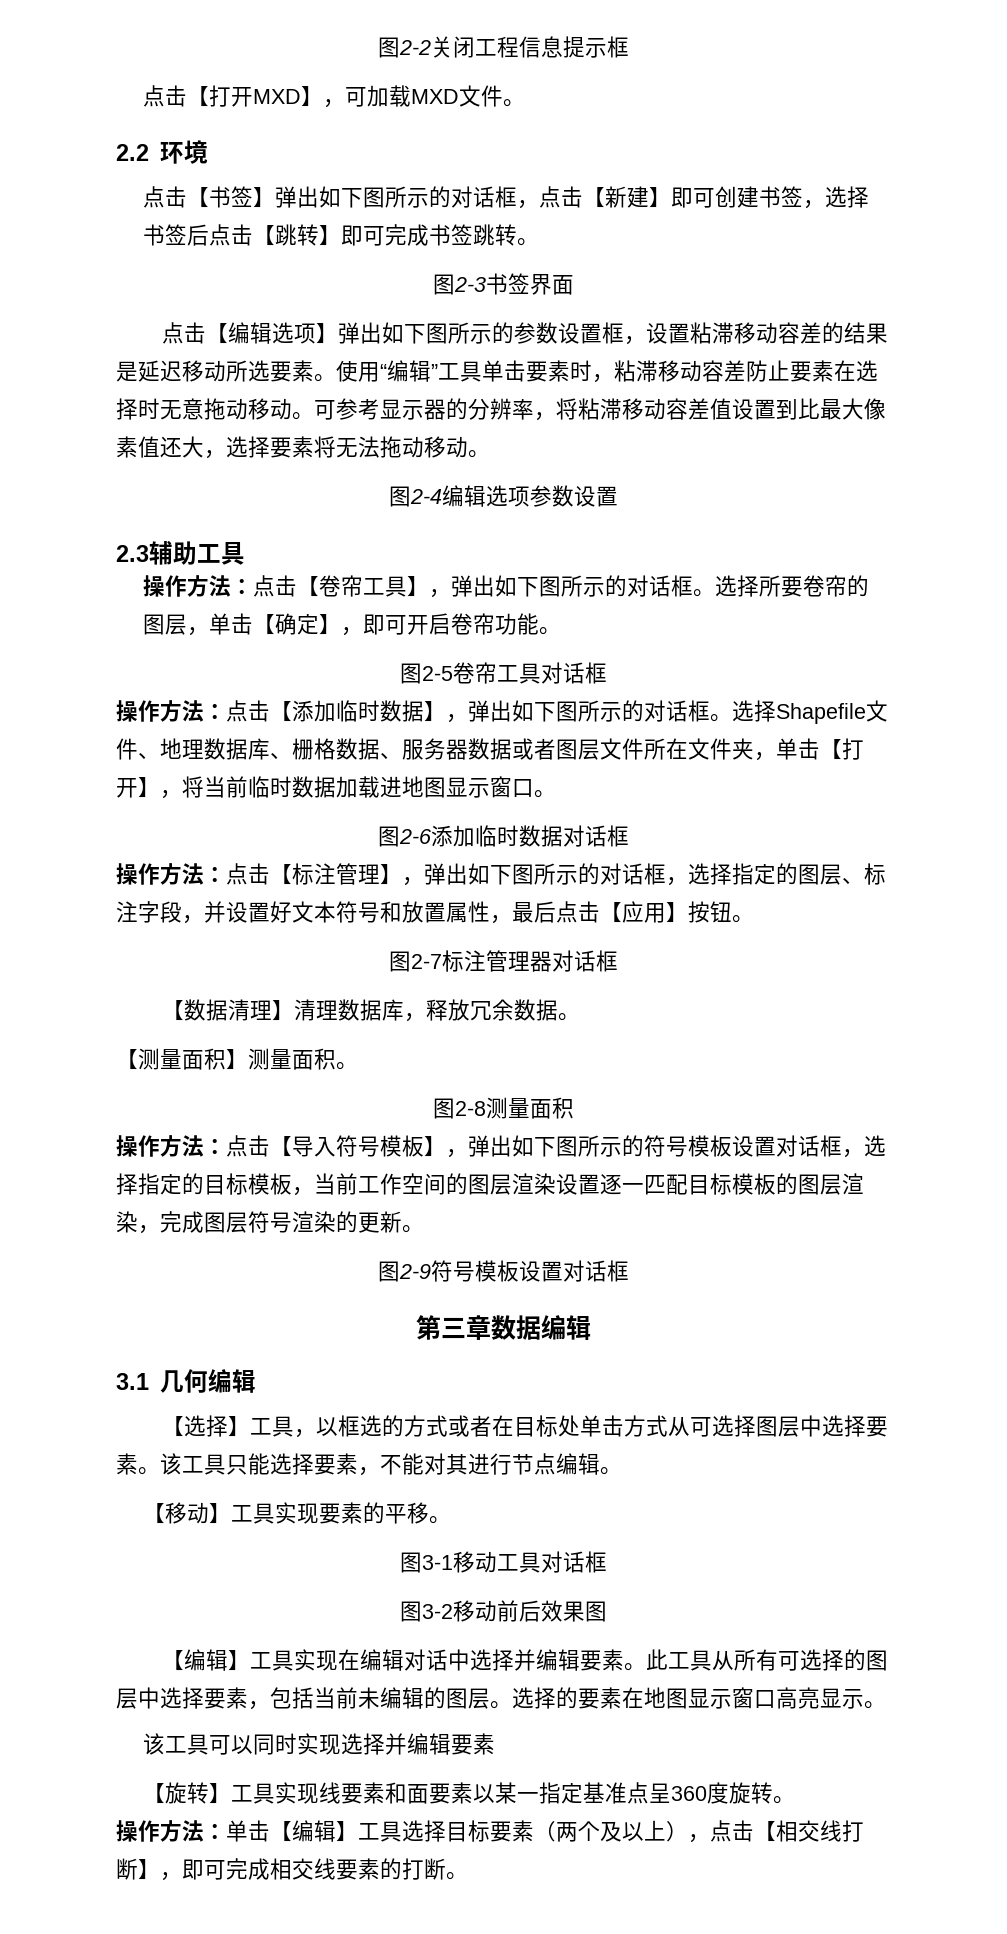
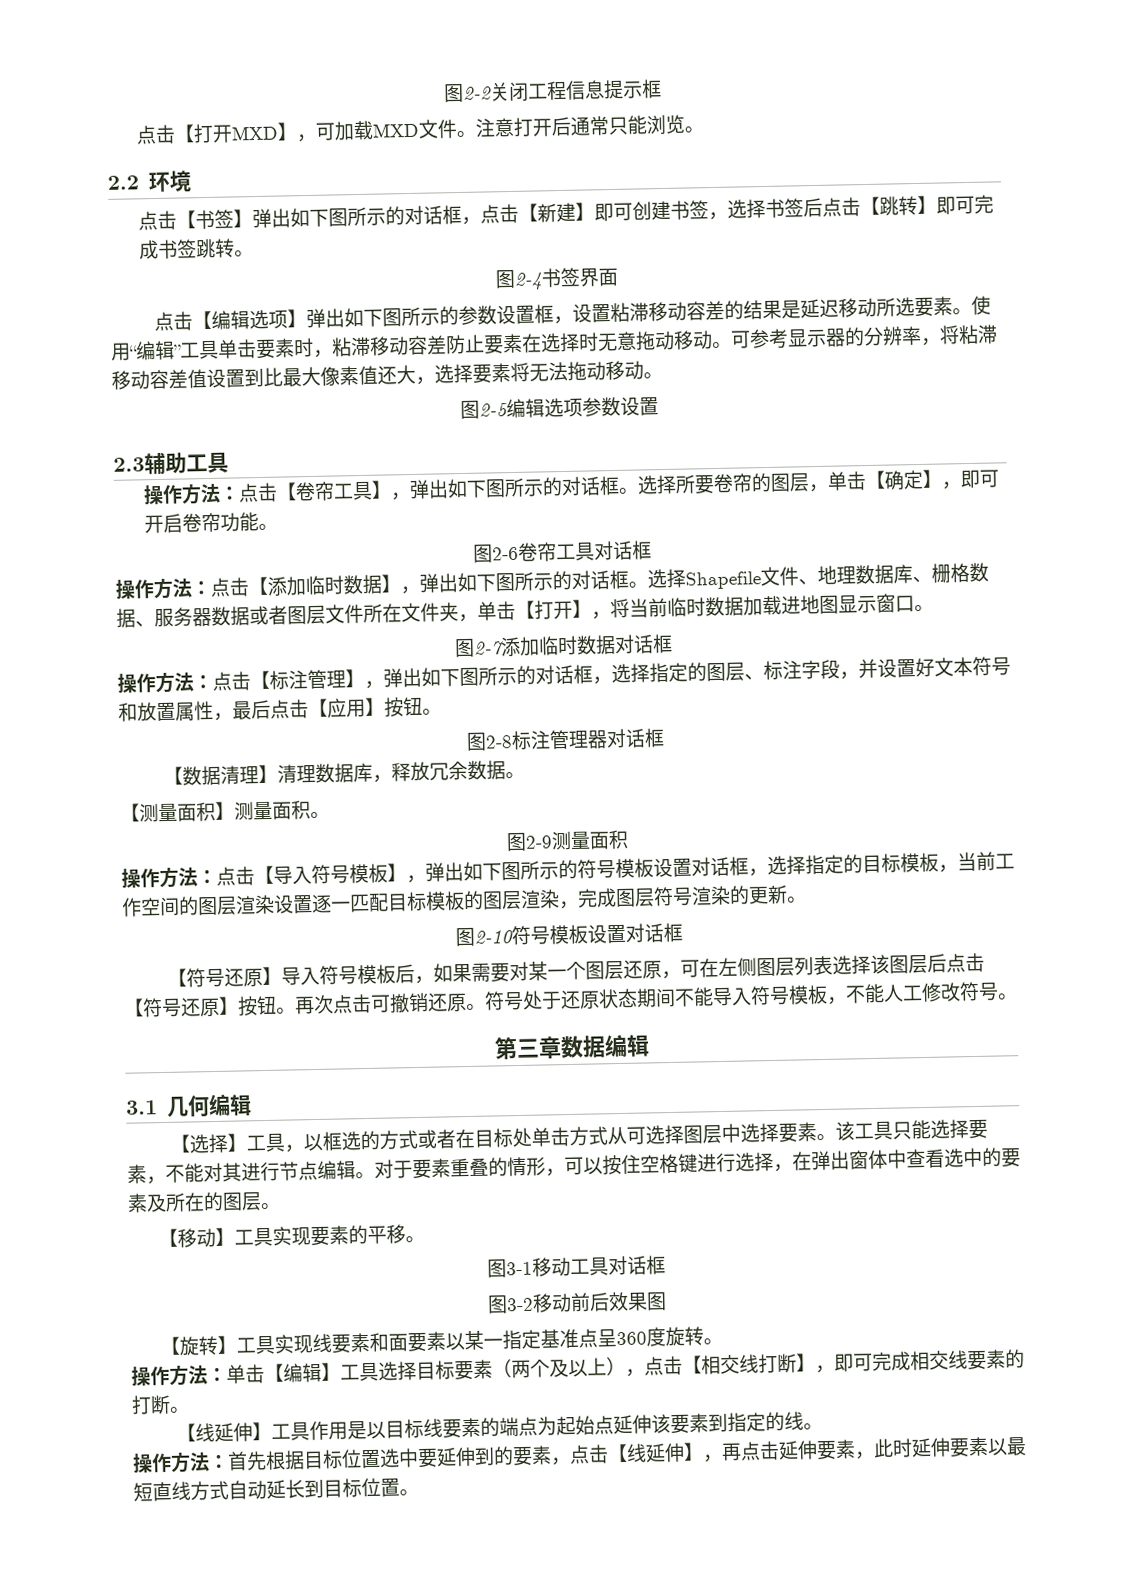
(526, 103) none -> [475,114,705,138] 注意打开后通常只能浏览。
[454,277,486,292] 2-3 -> [513,272,543,290] 2-4
[410,489,442,504] 2-4 -> [478,403,508,417] 2-5
[422,666,453,681] 2-5 -> [491,546,519,561] 2-6
[399,829,431,844] 2-6 -> [473,641,504,655] 2-7
[411,954,442,969] 2-7 -> [485,735,513,749] 2-8
[455,1101,486,1116] 2-8 -> [525,835,553,849] 2-9
[399,1260,629,1282] 2-9符号模板设置对话框 -> [474,922,683,946] [166,952,985,988] [123,981,1018,1018] 2-10符号模板设置对话框 // 【符号还原】导入符号模板后，如果需要对某一个图层还原，可在左侧图层列表选择该图层后点击【符号还原】按钮。再次点击可撤销还原。符号处于还原状态期间不能导入符号模板，不能人工修改符号。
(622, 1471) none -> [374,1147,1021,1180] [127,1191,281,1213] 对于要素重叠的情形，可以按住空格键进行选择，在弹出窗体中查看选中的要素及所在的图层。
[162,1649,889,1671] [116,1687,886,1710] [143,1733,496,1755] // 【编辑】工具实现在编辑对话中选择并编辑要素。此工具从所有可选择的图层中选择要素，包括当前未编辑的图层。选择的要素在地图显示窗口高亮显示。 // 该工具可以同时实现选择并编辑要素 -> (667, 1301) none
(468, 1876) none -> [175,1411,823,1443] [132,1436,1027,1474] [133,1477,419,1502] // 【线延伸】工具作用是以目标线要素的端点为起始点延伸该要素到指定的线。 // 操作方法：首先根据目标位置选中要延伸到的要素，点击【线延伸】，再点击延伸要素，此时延伸要素以最短直线方式自动延长到目标位置。

